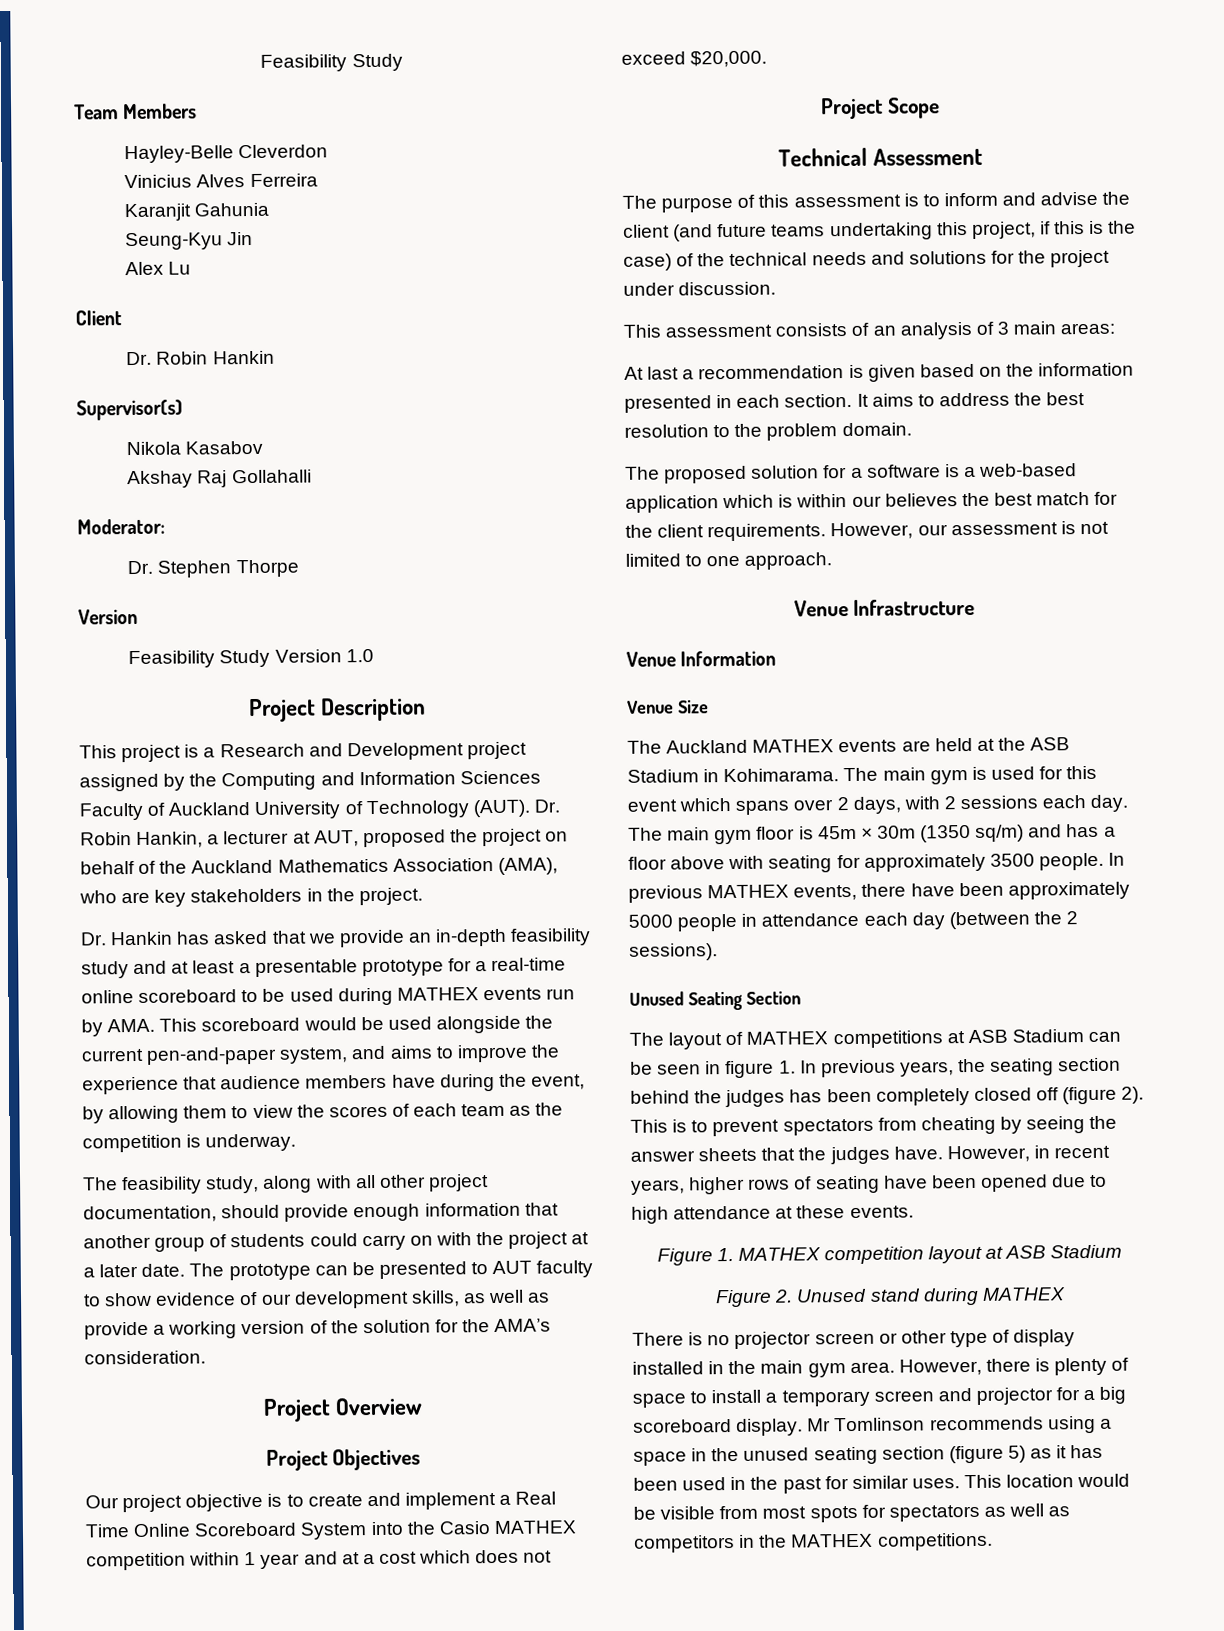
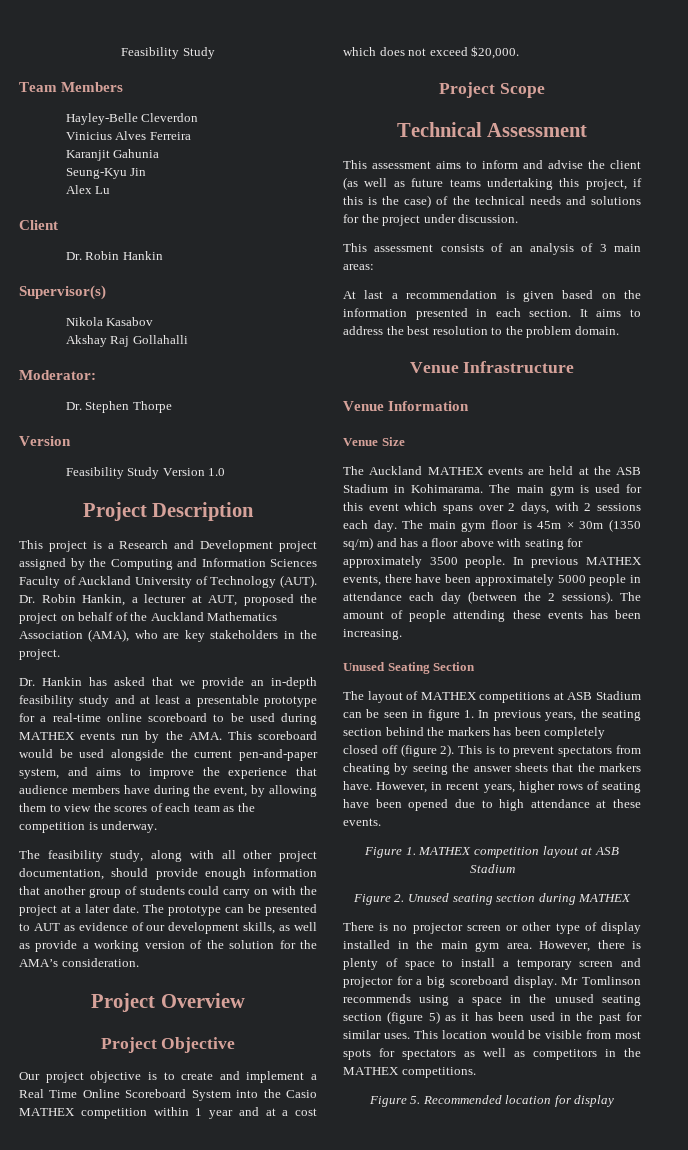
(103, 1028) none -> [165,731,183,740] the
[536,1260,594,1278] [83,1292,153,1307] faculty to show -> [63,925,75,931] as
[332,1448,422,1471] Objectives -> [161,1037,236,1053] Objective
[622,193,919,213] The purpose of this assessment is -> [343,160,461,169] This assessment aims
[673,224,714,242] (and -> [343,177,405,190] (as well as
[625,463,1078,484] [625,491,1119,513] [625,521,1109,542] [625,552,833,570] // The proposed solution for a software is a web-based application which is within our believes the best match for the client requirements. However, our assessment is not limited to one approach. -> (619, 330) none
(718, 952) none -> [620,592,641,601] [343,610,641,622] [343,629,402,640] The amount of people attending these events has been increasing.
[725,1089,786,1108] judges -> [447,727,490,736] markers
[829,1146,890,1165] judges -> [599,763,641,772] markers
[869,1288,921,1302] stand -> [452,894,536,905] seating section
(993, 1541) none -> [368,1095,615,1107] // Figure 5. Recommended location for display

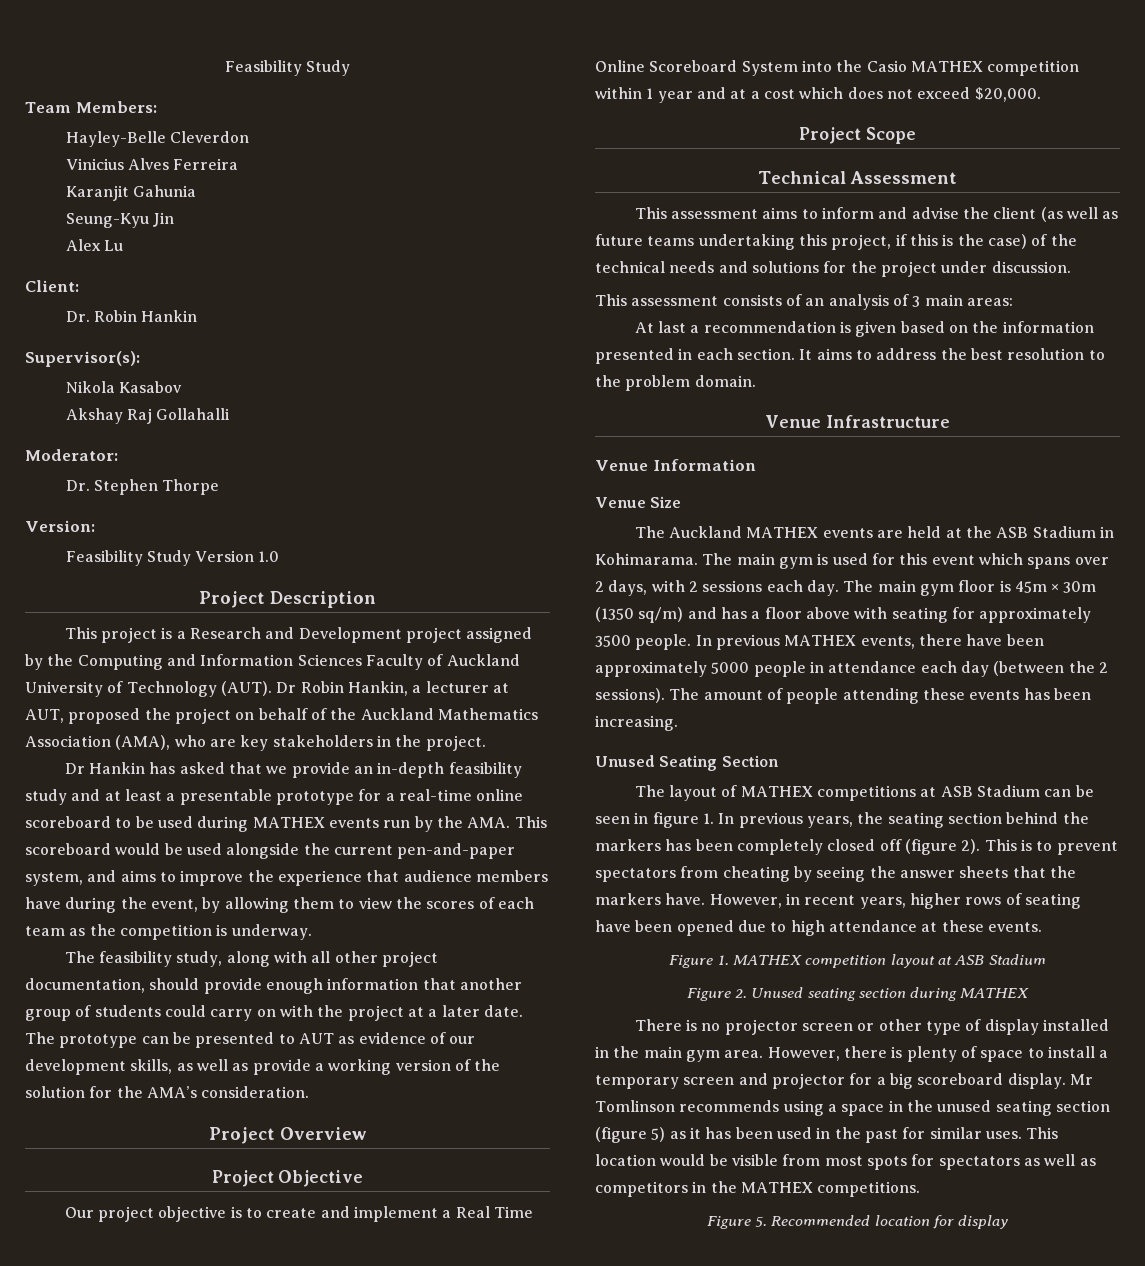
[61,82,124,92] Members -> [75,101,157,113] Members:
[19,220,58,230] Client -> [25,280,79,292] Client:
[19,285,106,300] Supervisor(s) -> [25,351,140,367] Supervisor(s):
[19,436,71,446] Version -> [25,520,95,532] Version:
[19,595,35,603] Dr. -> [276,682,297,693] Dr
[19,678,35,686] Dr. -> [64,763,85,774] Dr

